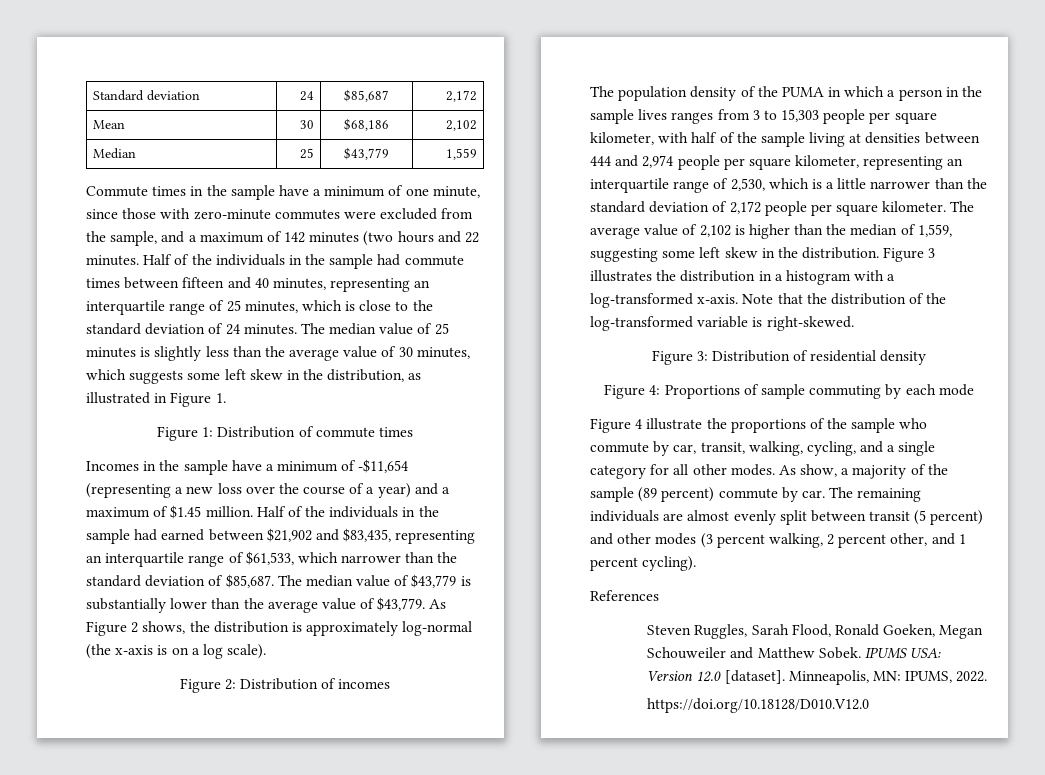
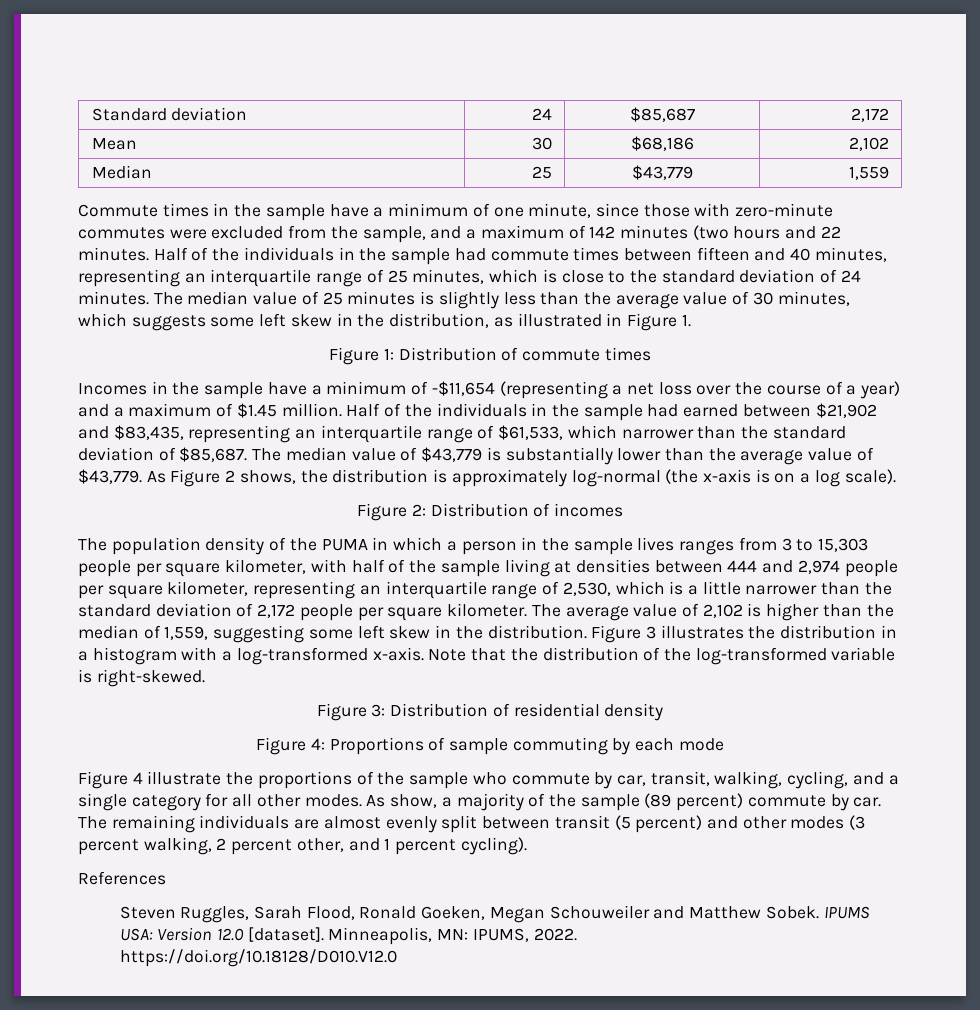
[186,486,214,494] new -> [626,383,654,395] net

